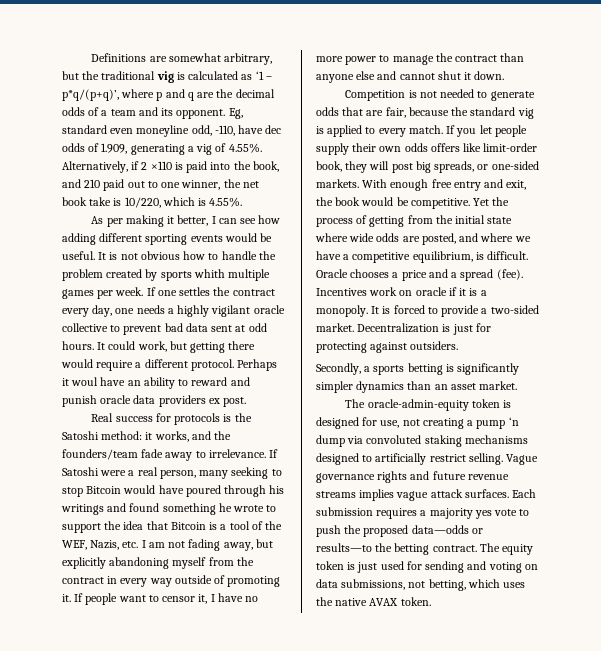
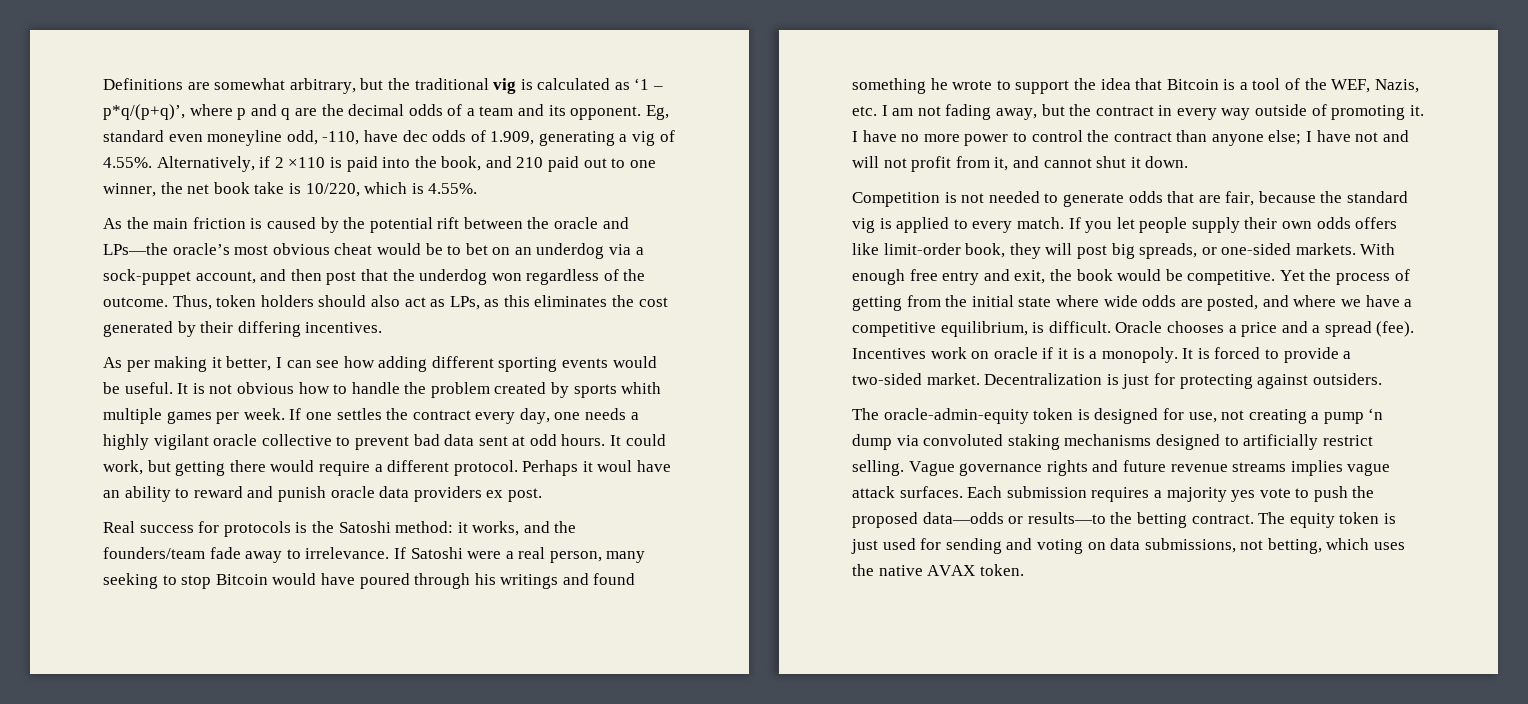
(243, 202) none -> [103,217,629,233] [103,243,644,259] [103,269,646,285] [103,295,668,310] [103,321,383,337] // As the main friction is caused by the potential rift between the oracle and LPs—the oracle’s most obvious cheat would be to bet on an underdog via a sock-puppet account, and then post that the underdog won regardless of the outcome. Thus, token holders should also act as LPs, as this eliminates the cost generated by their differing incentives.
[62,557,234,569] explicitly abandoning myself from -> (1065, 110) none
[74,593,208,605] If people want to censor it, -> (1424, 110) none
[392,55,434,65] manage -> [1031,130,1083,142] control
[356,71,376,80] else -> [1268,130,1409,145] [852,156,1009,172] else; I have not and will not profit from it,
[316,363,520,375] [316,381,518,393] // Secondly, a sports betting is significantly simpler dynamics than an asset market. -> (1382, 379) none

